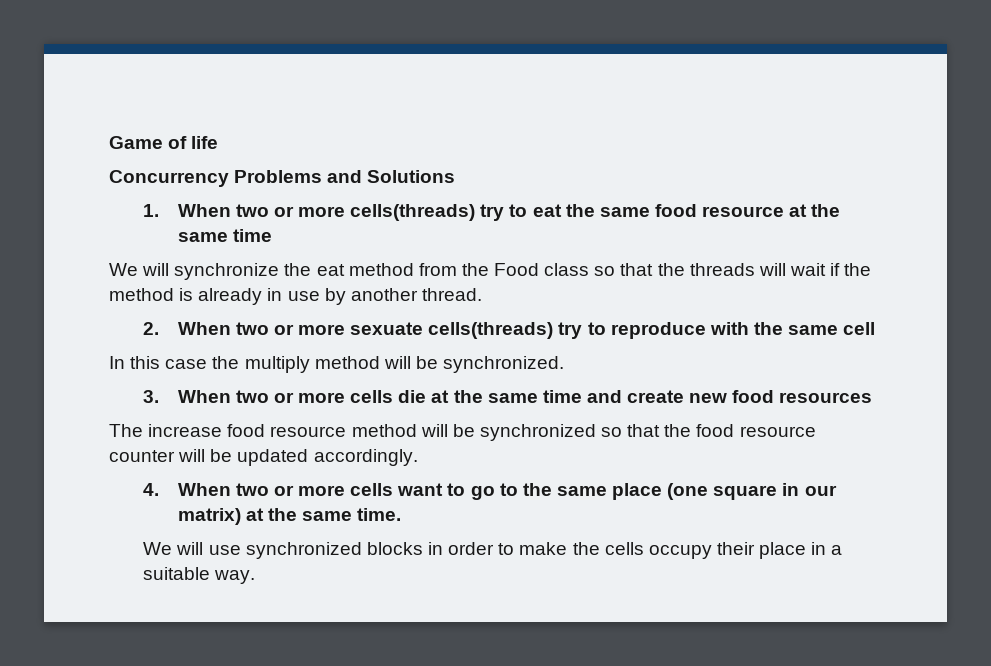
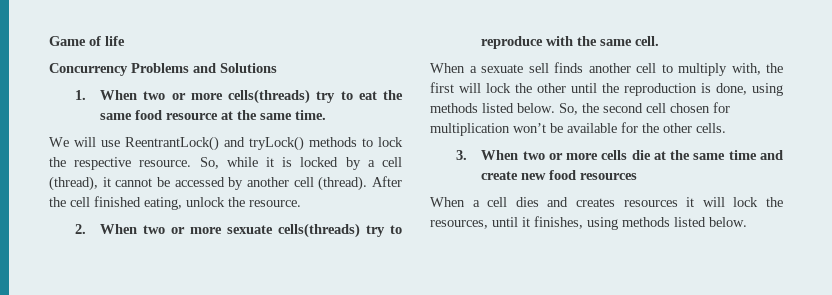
[232,229,272,242] [109,263,872,280] [109,288,482,305] time // We will synchronize the eat method from the Food class so that the threads will wait if the method is already in use by another thread. -> [295,110,327,120] [49,136,403,151] [49,157,402,170] [49,176,402,191] [49,196,301,210] time. // We will use ReentrantLock() and tryLock() methods to lock the respective resource. So, while it is locked by a cell (thread), it cannot be accessed by another cell (thread). After the cell finished eating, unlock the resource.
[843,322,876,335] [109,356,565,373] cell // In this case the multiply method will be synchronized. -> [635,36,660,46] [430,62,783,76] [430,82,783,96] [430,102,730,115] [430,122,726,136] cell. // When a sexuate sell finds another cell to multiply with, the first will lock the other until the reproduction is done, using methods listed below. So, the second cell chosen for multiplication won’t be available for the other cells.
[109,424,816,441] [109,449,418,466] [143,483,837,500] [177,508,402,525] [143,542,843,559] [143,567,256,584] The increase food resource method will be synchronized so that the food resource counter will be updated accordingly. // 4. When two or more cells want to go to the same place (one square in our matrix) at the same time. // We will use synchronized blocks in order to make the cells occupy their place in a suitable way. -> [430,197,783,207] [430,216,747,230] When a cell dies and creates resources it will lock the resources, until it finishes, using methods listed below.

